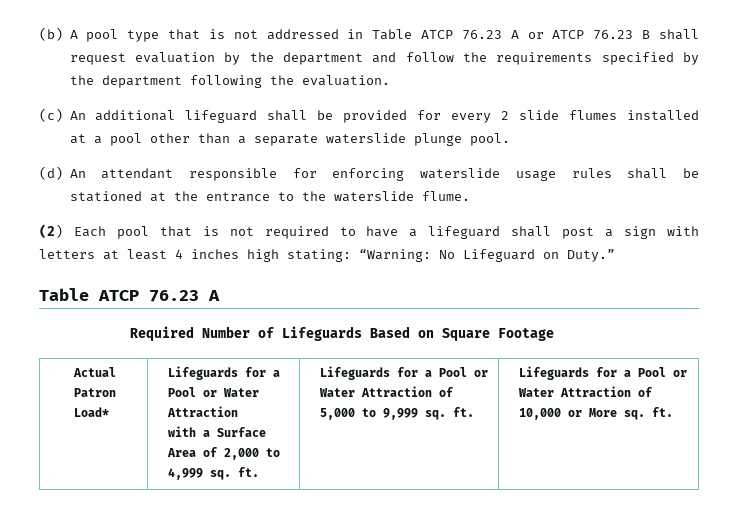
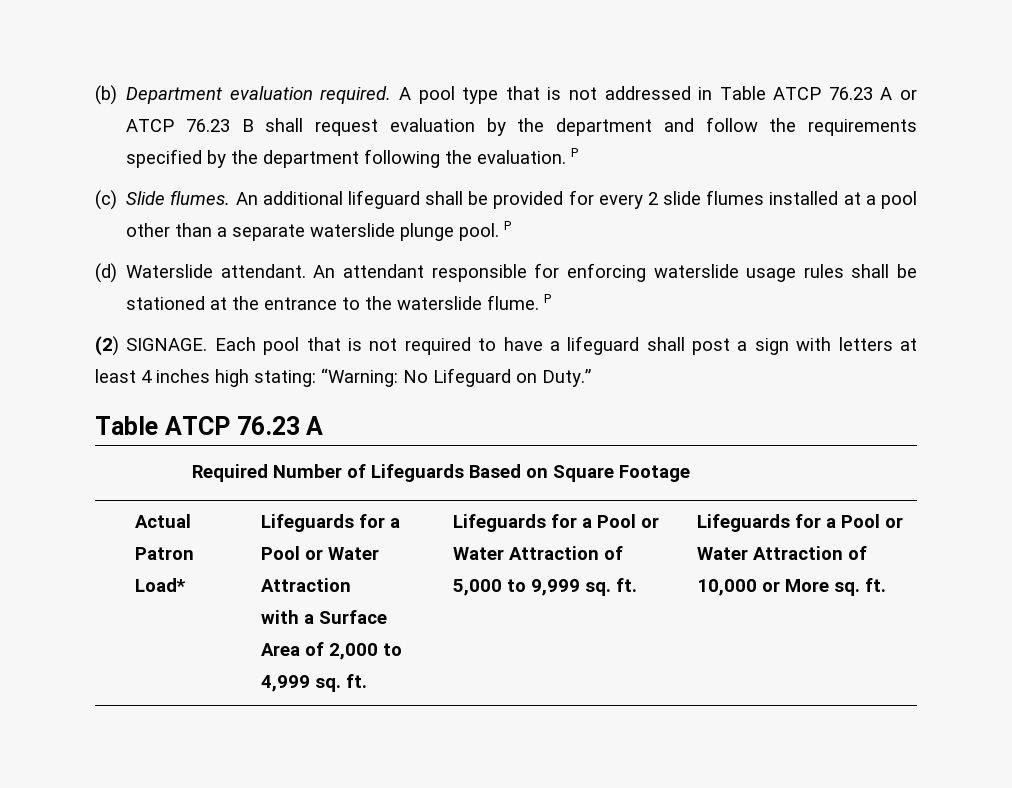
(63, 34) none -> [126,86,392,104] Department evaluation required.
(390, 80) none -> [571,148,579,157] P
(63, 115) none -> [126,190,231,205] Slide flumes.
(510, 139) none -> [504,221,512,230] P
(63, 173) none -> [126,264,306,278] Waterslide attendant.
(470, 196) none -> [544,294,552,303] P
(63, 231) none -> [126,338,208,351] SIGNAGE.

